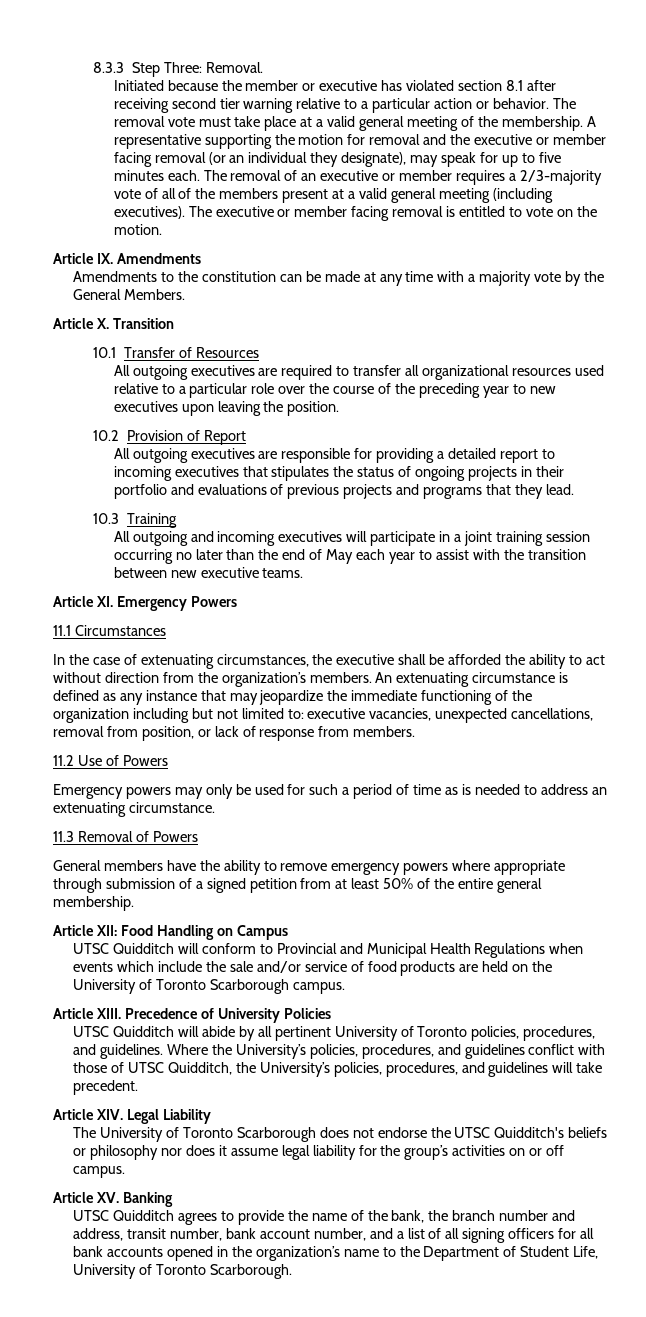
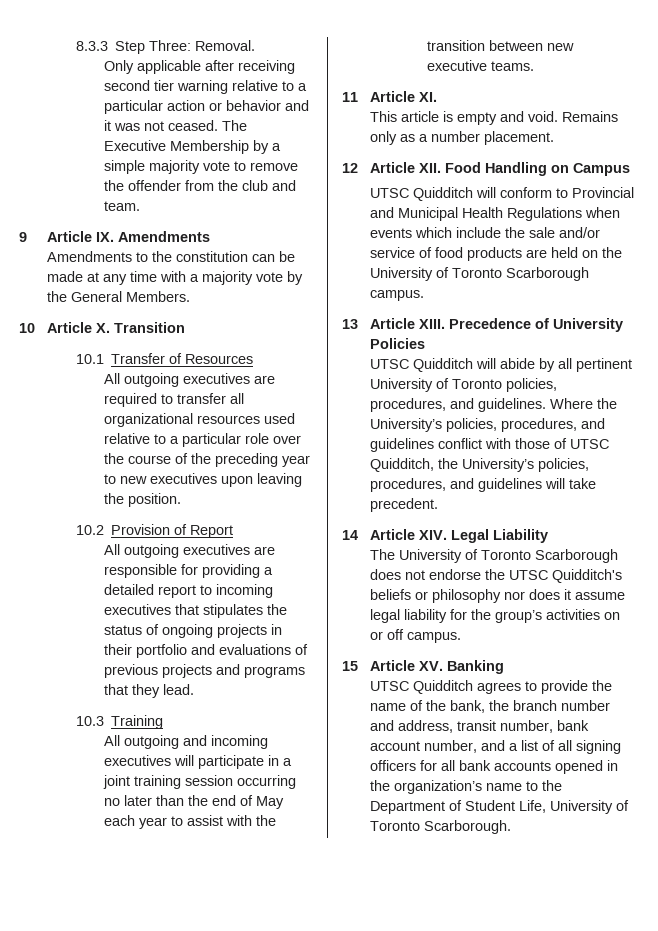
[113,80,523,91] Initiated because the member or executive has violated section 8.1 -> [104,60,202,74] Only applicable
[492,98,576,109] [113,116,596,131] [113,134,606,149] [113,152,561,167] [113,170,602,185] [113,188,553,203] [113,206,597,221] [113,224,162,235] behavior. The removal vote must take place at a valid general meeting of the membership. A representative supporting the motion for removal and the executive or member facing removal (or an individual they designate), may speak for up to five minutes each. The removal of an executive or member requires a 2/3-majority vote of all of the members present at a valid general meeting (including executives). The executive or member facing removal is entitled to vote on the motion. // -> [226,100,310,111] [104,120,248,131] [104,140,282,154] [104,160,299,174] [104,180,297,191] [104,201,141,211] [19,232,27,242] behavior and it was not ceased. The Executive Membership by a simple majority vote to remove the offender from the club and team. // 9
(186, 294) none -> [19,323,35,333] 10
(304, 573) none -> [342,92,358,102] 11
[116,596,237,611] [53,625,166,636] [53,654,605,669] [53,672,569,687] [53,690,533,705] [53,708,594,723] [53,726,416,741] [53,755,168,766] [53,784,607,799] [53,802,215,817] [53,831,198,842] [53,860,566,875] [53,878,542,893] [53,896,134,911] [53,925,117,936] Emergency Powers // 11.1 Circumstances // In the case of extenuating circumstances, the executive shall be afforded the ability to act without direction from the organization’s members. An extenuating circumstance is defined as any instance that may jeopardize the immediate functioning of the organization including but not limited to: executive vacancies, unexpected cancellations, removal from position, or lack of response from members. // 11.2 Use of Powers // Emergency powers may only be used for such a period of time as is needed to address an extenuating circumstance. // 11.3 Removal of Powers // General members have the ability to remove emergency powers where appropriate through submission of a signed petition from at least 50% of the entire general membership. // Article XII: -> [370,111,619,125] [370,131,555,145] [342,162,442,173] // This article is empty and void. Remains only as a number placement. // 12 Article XII.
(345, 988) none -> [342,319,358,329] 13
(139, 1087) none -> [342,530,358,540] 14
(126, 1172) none -> [342,661,358,671] 15

